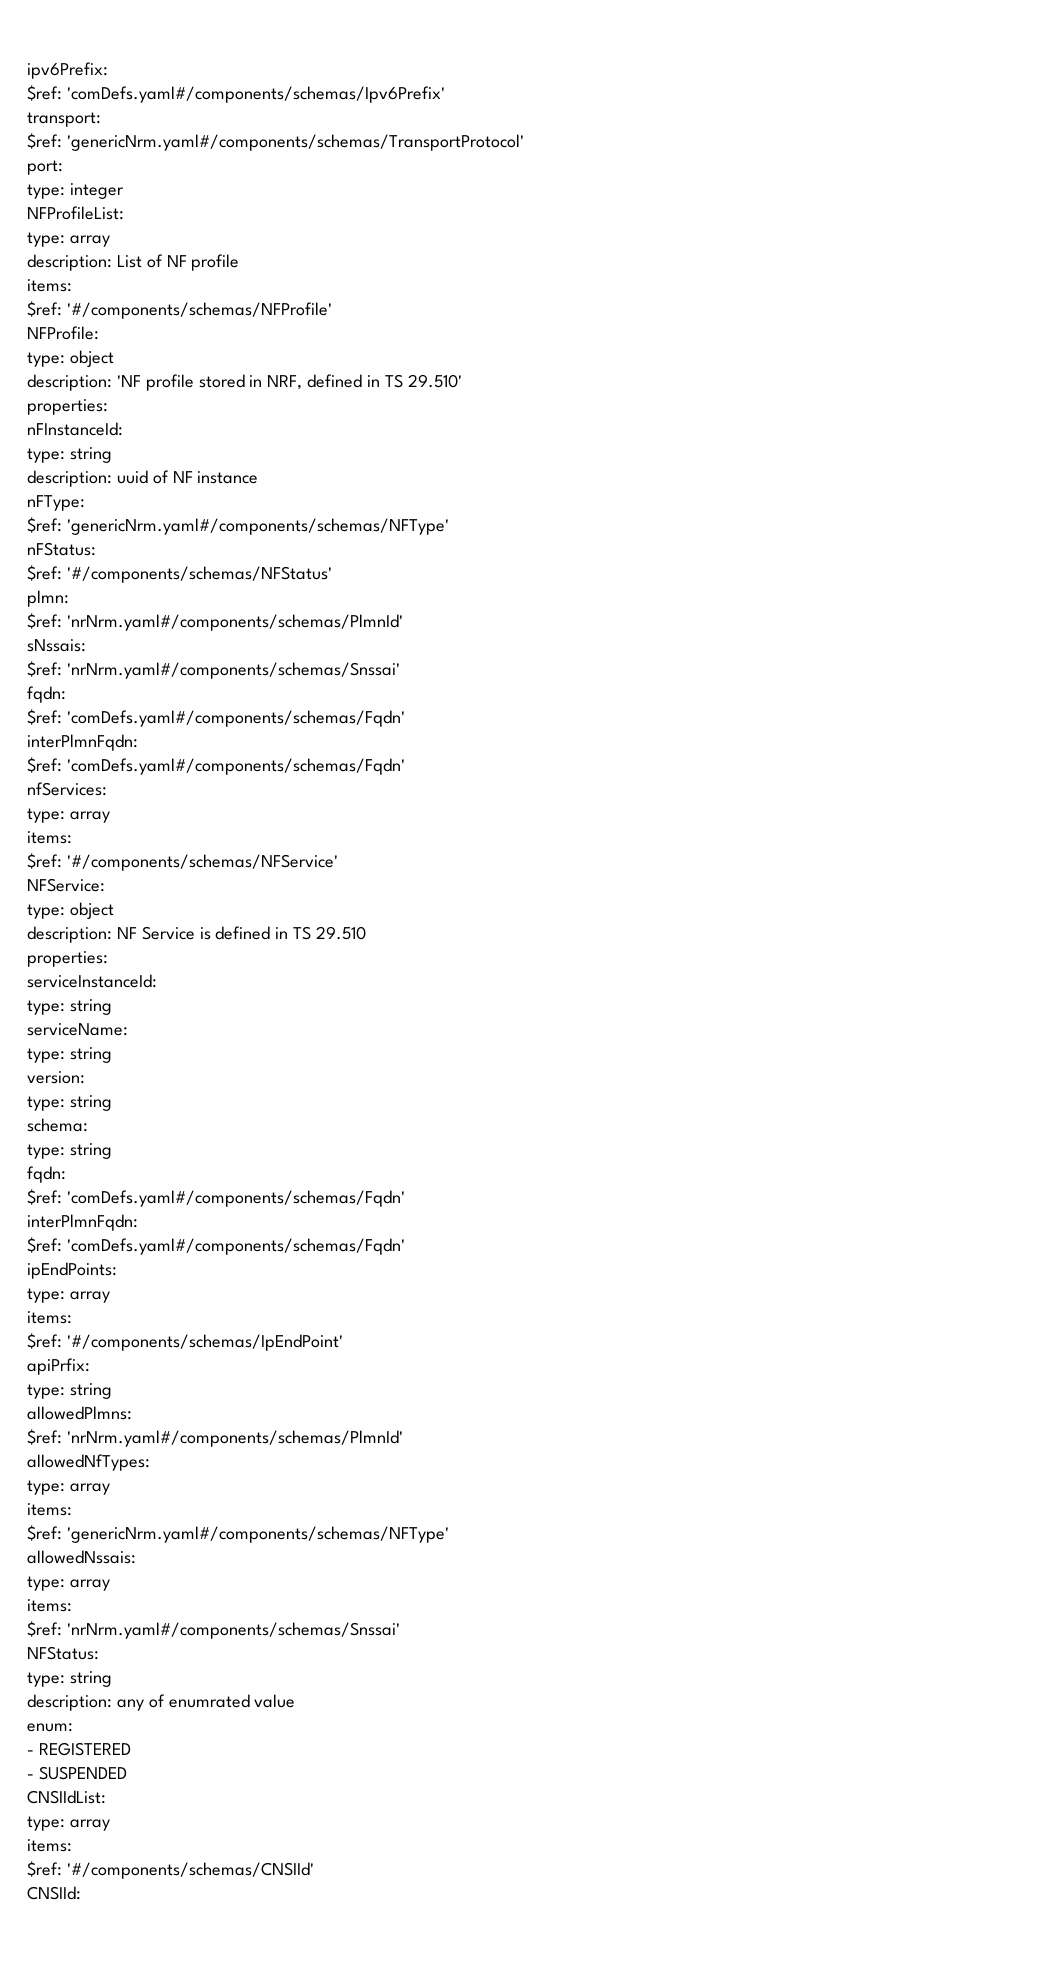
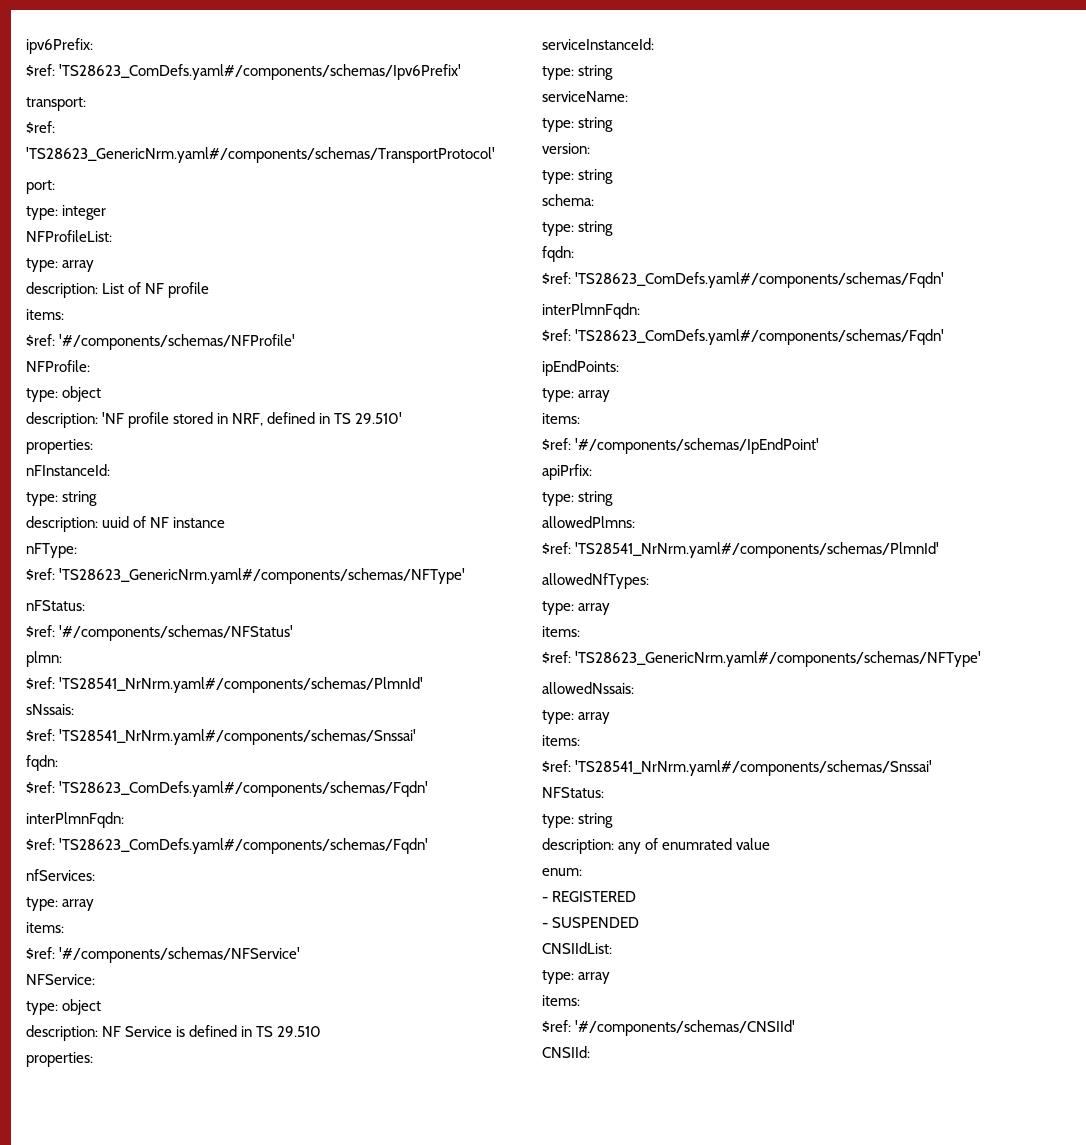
[66,86,445,103] 'comDefs.yaml#/components/schemas/Ipv6Prefix' -> [59,64,462,80] 'TS28623_ComDefs.yaml#/components/schemas/Ipv6Prefix'
[66,134,524,151] 'genericNrm.yaml#/components/schemas/TransportProtocol' -> [26,147,495,163] 'TS28623_GenericNrm.yaml#/components/schemas/TransportProtocol'
[66,518,449,535] 'genericNrm.yaml#/components/schemas/NFType' -> [59,568,466,584] 'TS28623_GenericNrm.yaml#/components/schemas/NFType'
[66,614,403,631] 'nrNrm.yaml#/components/schemas/PlmnId' -> [59,677,424,693] 'TS28541_NrNrm.yaml#/components/schemas/PlmnId'
[66,662,400,679] [27,686,66,703] [27,709,405,727] [27,734,138,751] [27,757,405,775] 'nrNrm.yaml#/components/schemas/Snssai' // fqdn: // $ref: 'comDefs.yaml#/components/schemas/Fqdn' // interPlmnFqdn: // $ref: 'comDefs.yaml#/components/schemas/Fqdn' -> [59,729,417,745] [26,755,58,771] [26,781,429,797] [26,812,124,828] [26,838,429,854] 'TS28541_NrNrm.yaml#/components/schemas/Snssai' // fqdn: // $ref: 'TS28623_ComDefs.yaml#/components/schemas/Fqdn' // interPlmnFqdn: // $ref: 'TS28623_ComDefs.yaml#/components/schemas/Fqdn'
[66,1190,405,1207] [27,1214,138,1231] [27,1237,405,1255] 'comDefs.yaml#/components/schemas/Fqdn' // interPlmnFqdn: // $ref: 'comDefs.yaml#/components/schemas/Fqdn' -> [575,272,945,288] [542,303,640,319] [542,329,945,345] 'TS28623_ComDefs.yaml#/components/schemas/Fqdn' // interPlmnFqdn: // $ref: 'TS28623_ComDefs.yaml#/components/schemas/Fqdn'
[66,1430,403,1447] 'nrNrm.yaml#/components/schemas/PlmnId' -> [575,542,940,558] 'TS28541_NrNrm.yaml#/components/schemas/PlmnId'
[66,1526,449,1543] 'genericNrm.yaml#/components/schemas/NFType' -> [575,651,982,667] 'TS28623_GenericNrm.yaml#/components/schemas/NFType'
[66,1622,400,1639] 'nrNrm.yaml#/components/schemas/Snssai' -> [575,760,933,776] 'TS28541_NrNrm.yaml#/components/schemas/Snssai'

